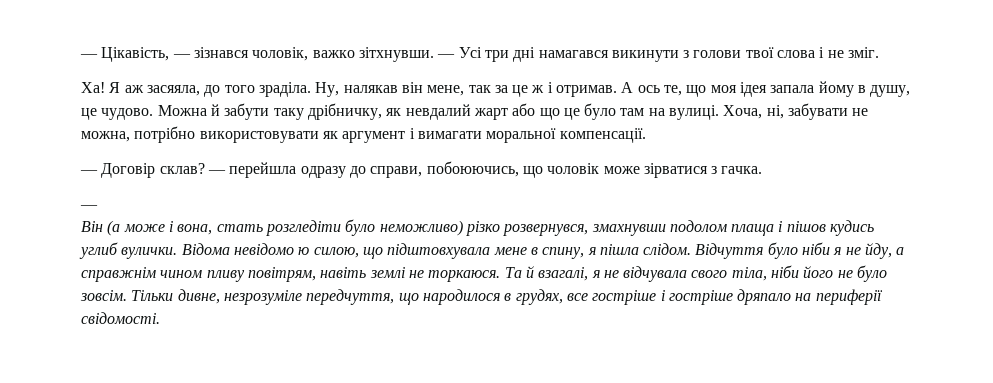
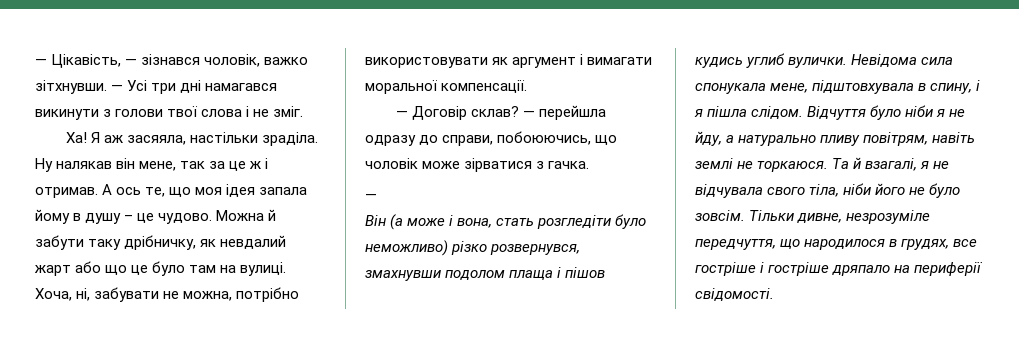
[204,82,340,97] до того зраділа. Ну, -> [189,132,318,146] [35,158,53,172] настільки зраділа. Ну
[870,85,911,97] душу, -> [85,213,134,224] душу –
[181,243,527,259] Відома невідомо ю силою, що підштовхувала мене -> [851,54,954,67] [695,80,915,94] Невідома сила спонукала мене, підштовхувала
(585, 253) none -> [976,80,981,91] і
[81,267,203,282] справжнім чином -> [738,135,817,146] натурально

